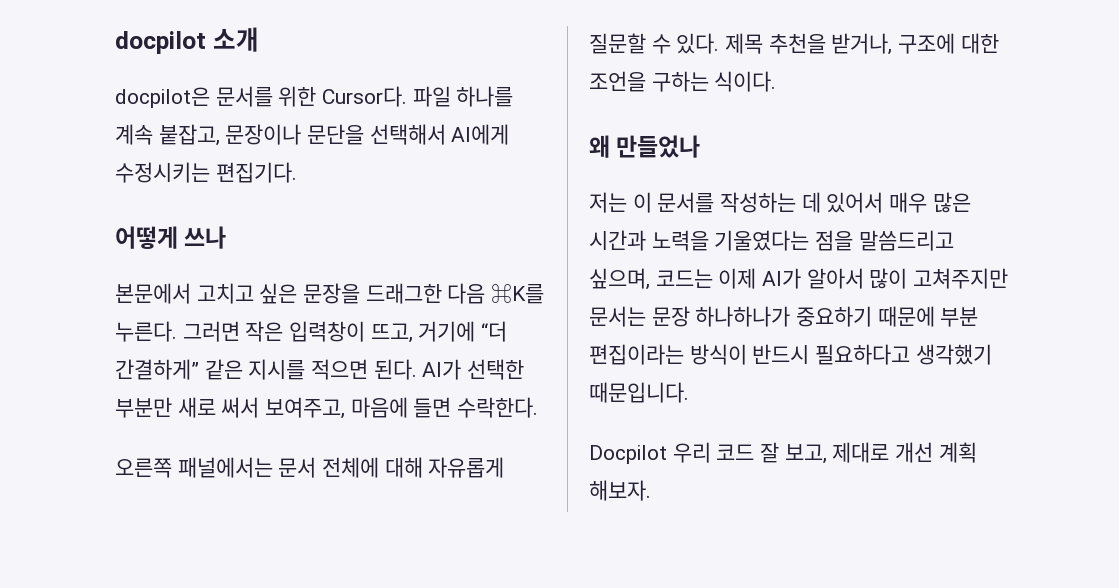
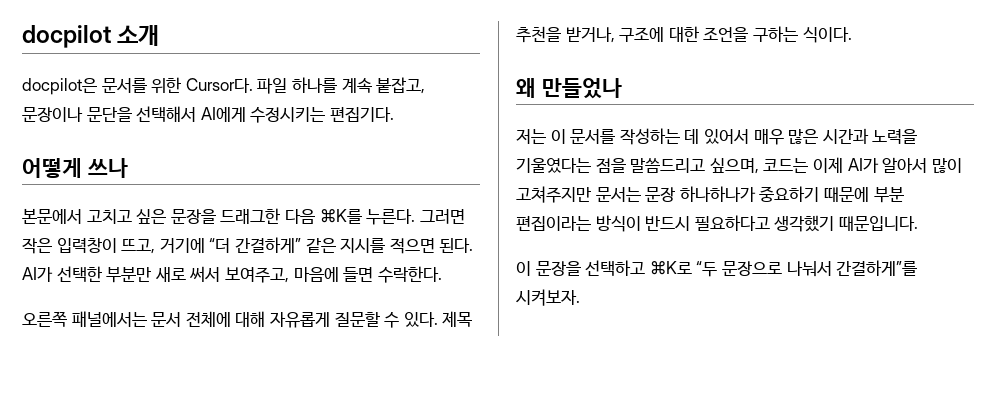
[589,442,977,464] [589,480,651,501] Docpilot 우리 코드 잘 보고, 제대로 개선 계획 해보자. -> [516,260,918,277] [516,289,580,306] 이 문장을 선택하고 ⌘K로 “두 문장으로 나눠서 간결하게”를 시켜보자.

